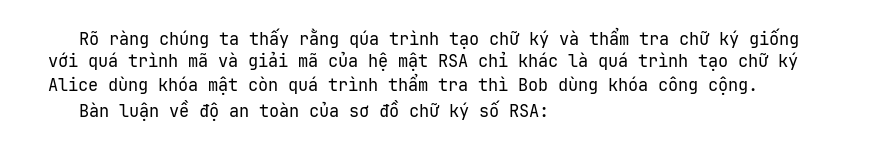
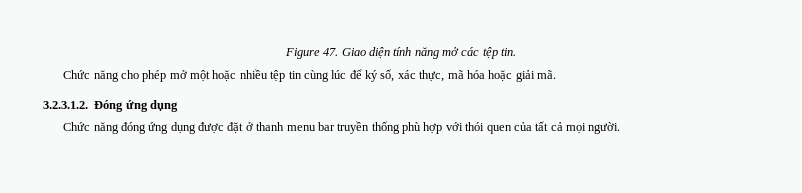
[79,27,800,49] [48,51,798,71] [48,73,758,95] [79,100,550,121] Rõ ràng chúng ta thấy rằng qúa trình tạo chữ ký và thẩm tra chữ ký giống với quá trình mã và giải mã của hệ mật RSA chỉ khác là quá trình tạo chữ ký Alice dùng khóa mật còn quá trình thẩm tra thì Bob dùng khóa công cộng. // Bàn luận về độ an toàn của sơ đồ chữ ký số RSA: -> [284,47,517,59] [63,69,557,82] [43,100,178,112] [63,121,621,134] Figure 47. Giao diện tính năng mở các tệp tin. // Chức năng cho phép mở một hoặc nhiều tệp tin cùng lúc để ký số, xác thực, mã hóa hoặc giải mã. // 3.2.3.1.2. Đóng ứng dụng // Chức năng đóng ứng dụng được đặt ở thanh menu bar truyền thống phù hợp với thói quen của tất cả mọi người.

